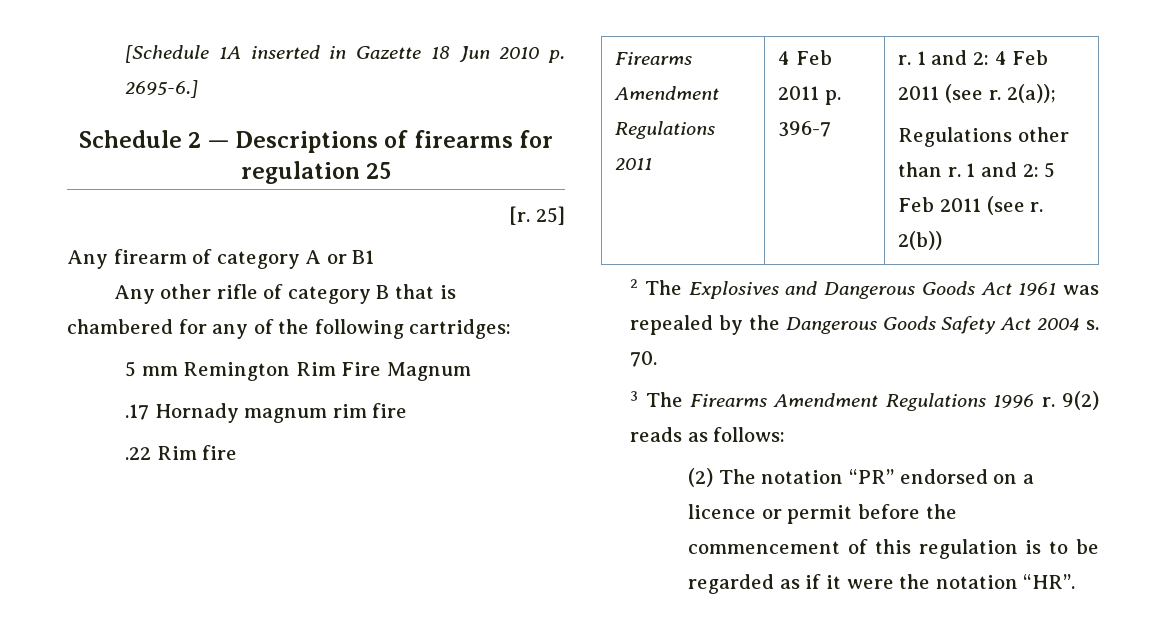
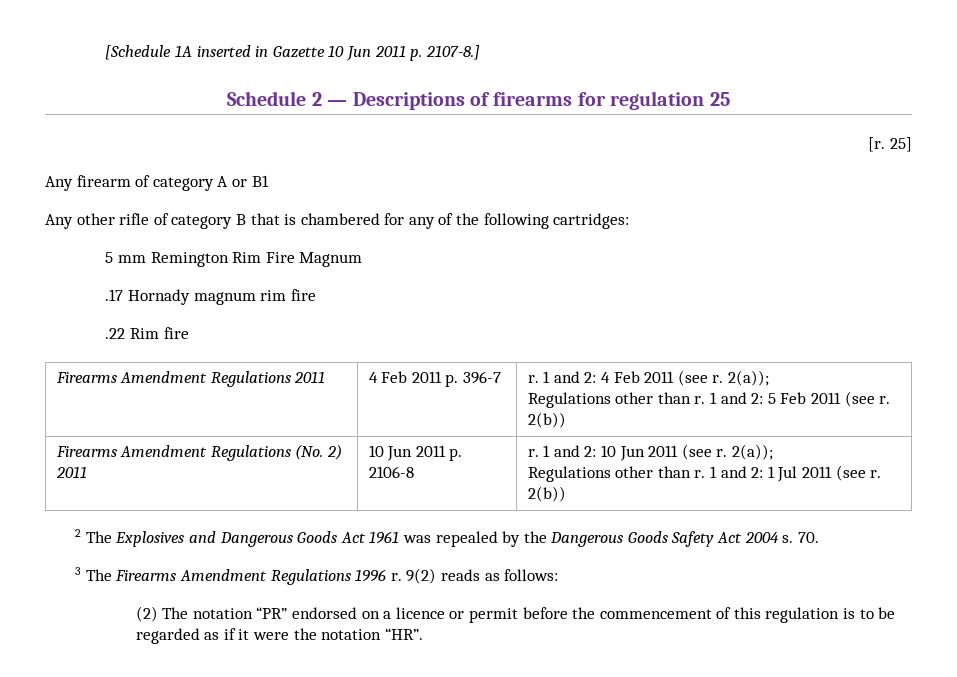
[430,46,565,63] [125,80,199,98] 18 Jun 2010 p. 2695-6.] -> [328,45,480,61] 10 Jun 2011 p. 2107-8.]
(943, 240) none -> [55,444,342,461] [55,466,87,478] [368,445,463,461] [368,466,414,478] [527,444,773,461] [527,465,882,482] [527,486,566,502] // Firearms Amendment Regulations (No. 2) 2011 | 10 Jun 2011 p. 2106-8 | r. 1 and 2: 10 Jun 2011 (see r. 2(a)); // Regulations other than r. 1 and 2: 1 Jul 2011 (see r. 2(b))

